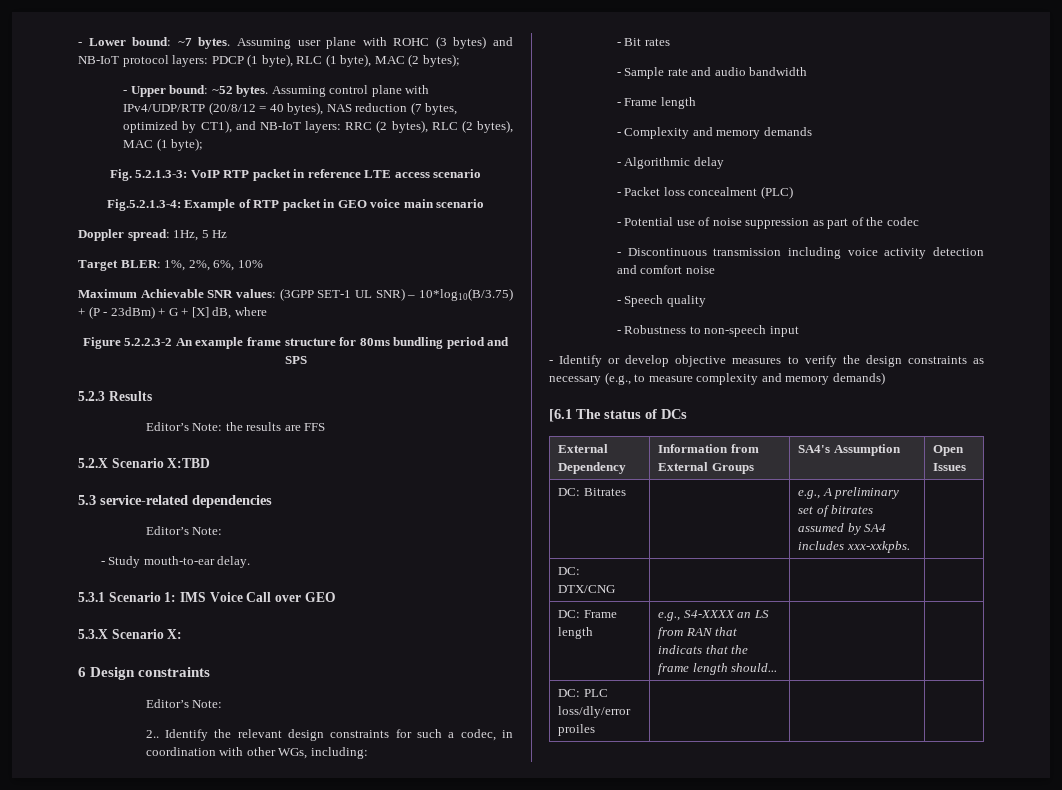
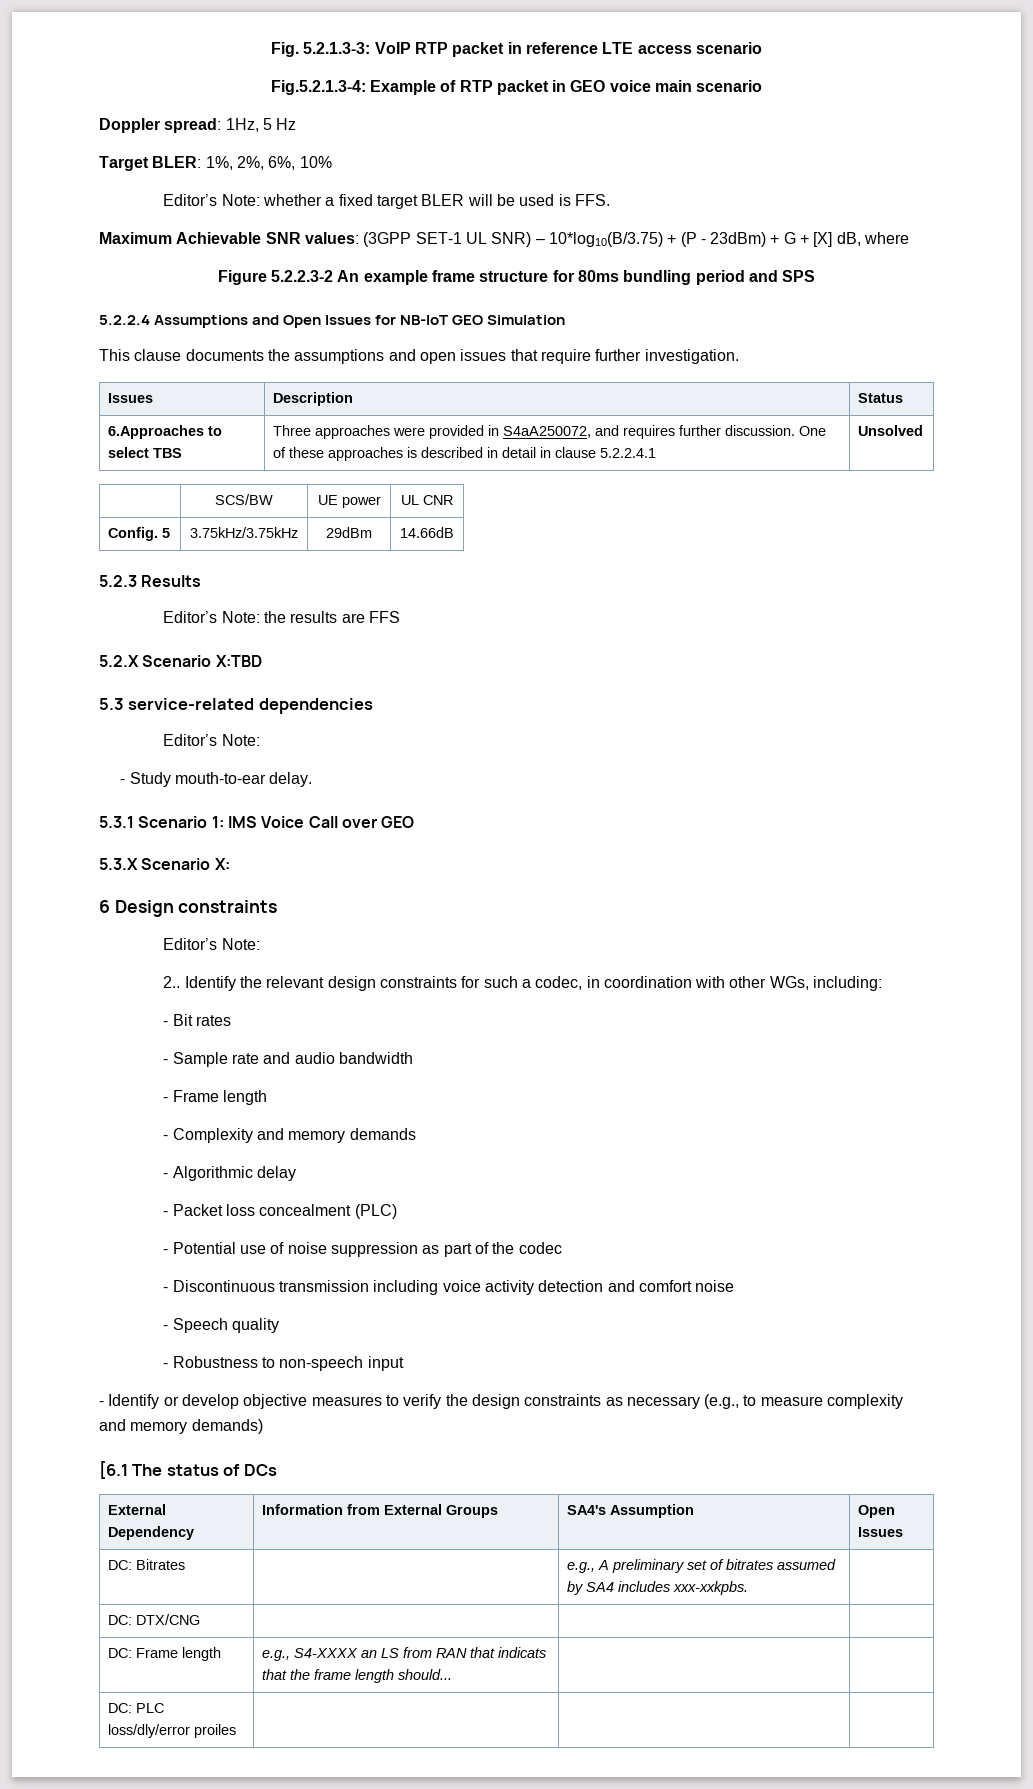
[78,36,513,49] [78,54,460,67] [123,85,430,97] [123,102,458,115] [123,120,514,133] [123,138,204,151] - Lower bound: ~7 bytes. Assuming user plane with ROHC (3 bytes) and NB-IoT protocol layers: PDCP (1 byte), RLC (1 byte), MAC (2 bytes); // - Upper bound: ~52 bytes. Assuming control plane with IPv4/UDP/RTP (20/8/12 = 40 bytes), NAS reduction (7 bytes, optimized by CT1), and NB-IoT layers: RRC (2 bytes), RLC (2 bytes), MAC (1 byte); // -> (271, 49) none
(263, 264) none -> [163,194,610,209] // Editor’s Note: whether a fixed target BLER will be used is FFS.
(307, 360) none -> [99,315,566,328] [99,349,739,364] [107,393,153,403] [272,392,353,406] [857,393,903,403] [107,425,222,439] [107,447,182,458] [272,425,826,439] [272,447,656,461] [857,425,923,436] [215,494,273,505] [317,495,381,508] [401,495,453,505] [107,527,170,541] [190,527,298,538] [326,527,372,538] [400,527,454,538] // 5.2.2.4 Assumptions and Open Issues for NB-IoT GEO Simulation // This clause documents the assumptions and open issues that require further investigation. // Issues | Description | Status // 6.Approaches to select TBS | Three approaches were provided in S4aA250072, and requires further discussion. One of these approaches is described in detail in clause 5.2.2.4.1 | Unsolved // | SCS/BW | UE power | UL CNR // Config. 5 | 3.75kHz/3.75kHz | 29dBm | 14.66dB

